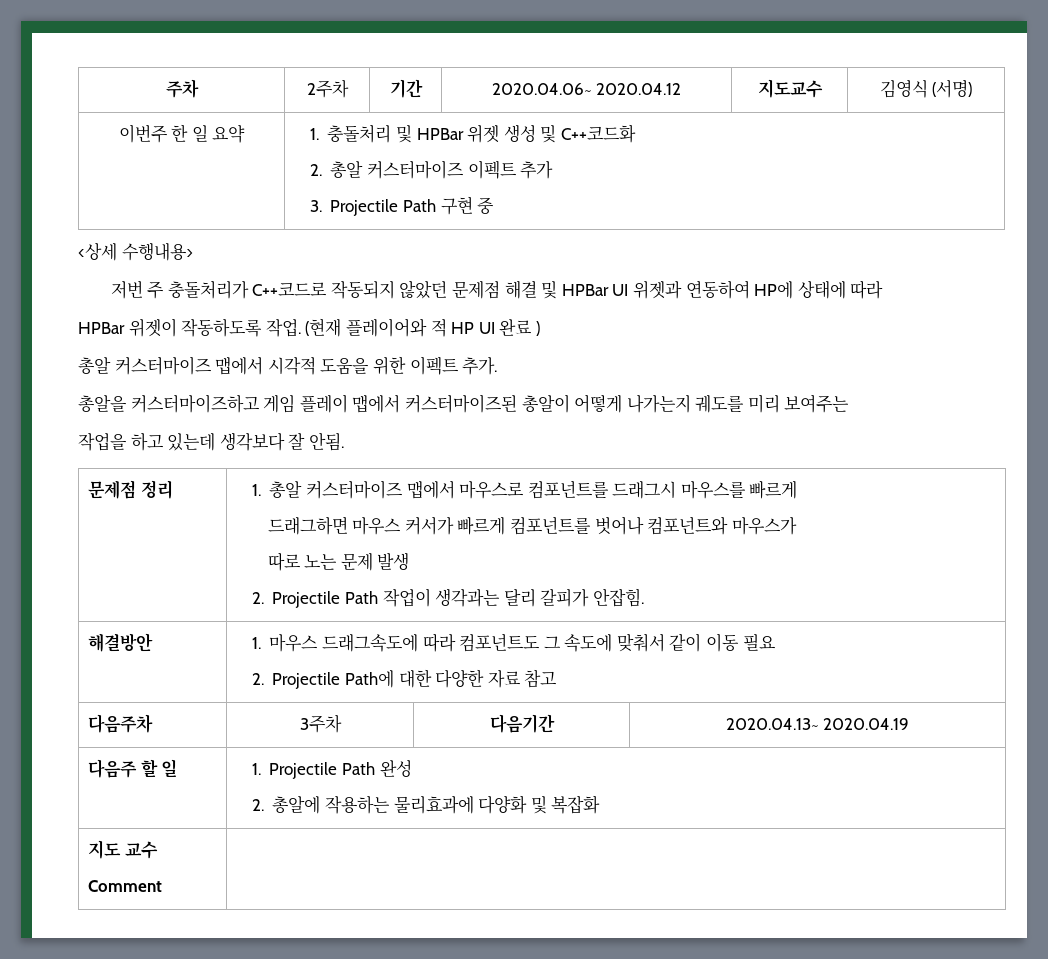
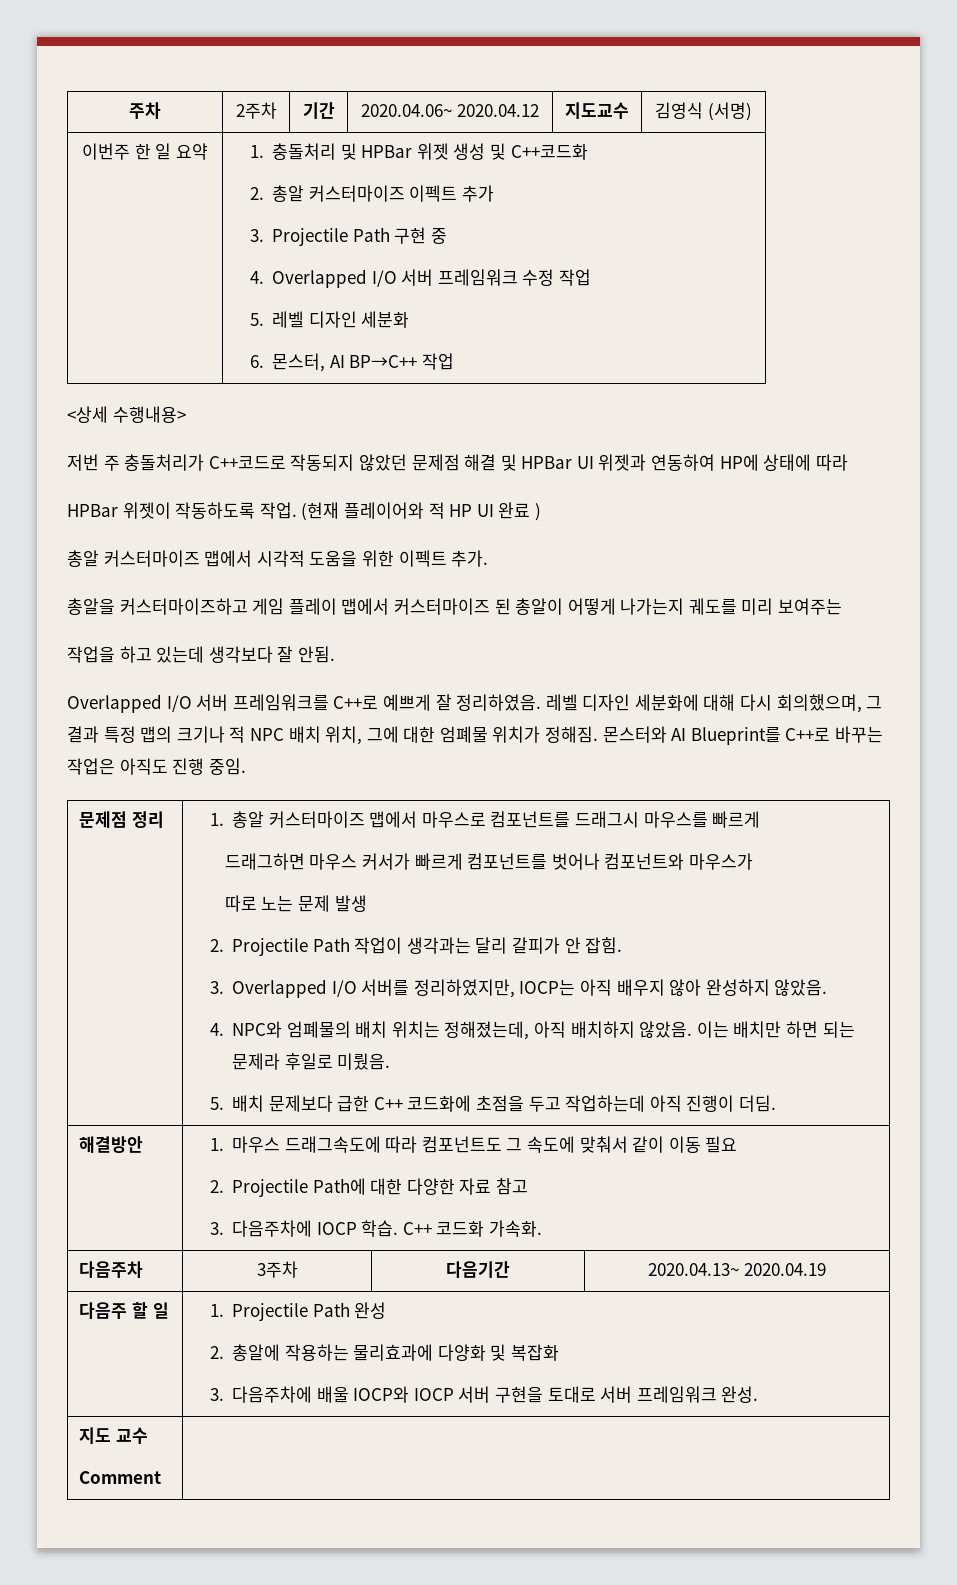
(495, 205) none -> [249,269,592,288] [249,311,410,328] [249,353,454,372] // 4. Overlapped I/O 서버 프레임워크 수정 작업 // 5. 레벨 디자인 세분화 // 6. 몬스터, AI BP→C++ 작업
[404,394,517,413] 커스터마이즈된 -> [393,598,511,615] 커스터마이즈 된
(344, 441) none -> [67,694,883,713] [67,726,884,745] [67,758,246,775] // Overlapped I/O 서버 프레임워크를 C++로 예쁘게 잘 정리하였음. 레벨 디자인 세분화에 대해 다시 회의했으며, 그 결과 특정 맵의 크기나 적 NPC 배치 위치, 그에 대한 엄폐물 위치가 정해짐. 몬스터와 AI Blueprint를 C++로 바꾸는 작업은 아직도 진행 중임.
[592,588,644,607] 안잡힘. -> [564,937,623,954] [209,979,828,998] [209,1021,855,1040] [232,1053,391,1070] [209,1095,776,1112] 안 잡힘. // 3. Overlapped I/O 서버를 정리하였지만, IOCP는 아직 배우지 않아 완성하지 않았음. // 4. NPC와 엄폐물의 배치 위치는 정해졌는데, 아직 배치하지 않았음. 이는 배치만 하면 되는 문제라 후일로 미뤘음. // 5. 배치 문제보다 급한 C++ 코드화에 초점을 두고 작업하는데 아직 진행이 더딤.
(558, 678) none -> [209,1220,543,1237] // 3. 다음주차에 IOCP 학습. C++ 코드화 가속화.
(601, 804) none -> [209,1386,759,1403] // 3. 다음주차에 배울 IOCP와 IOCP 서버 구현을 토대로 서버 프레임워크 완성.

